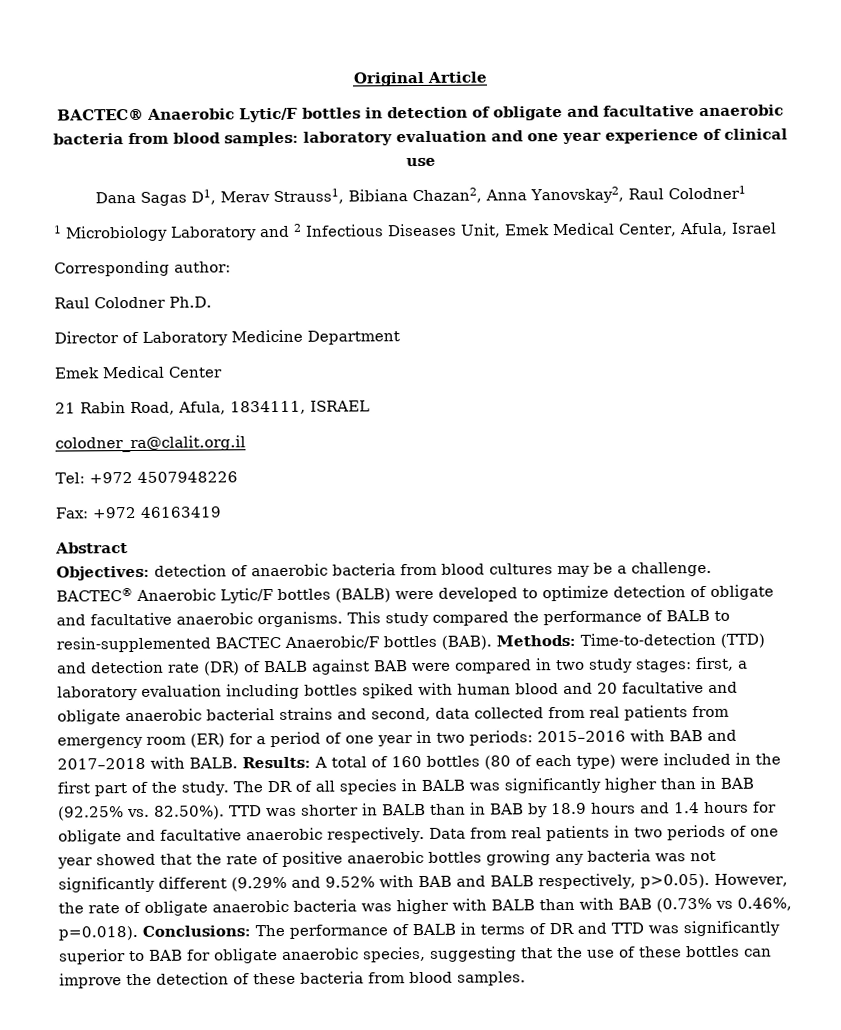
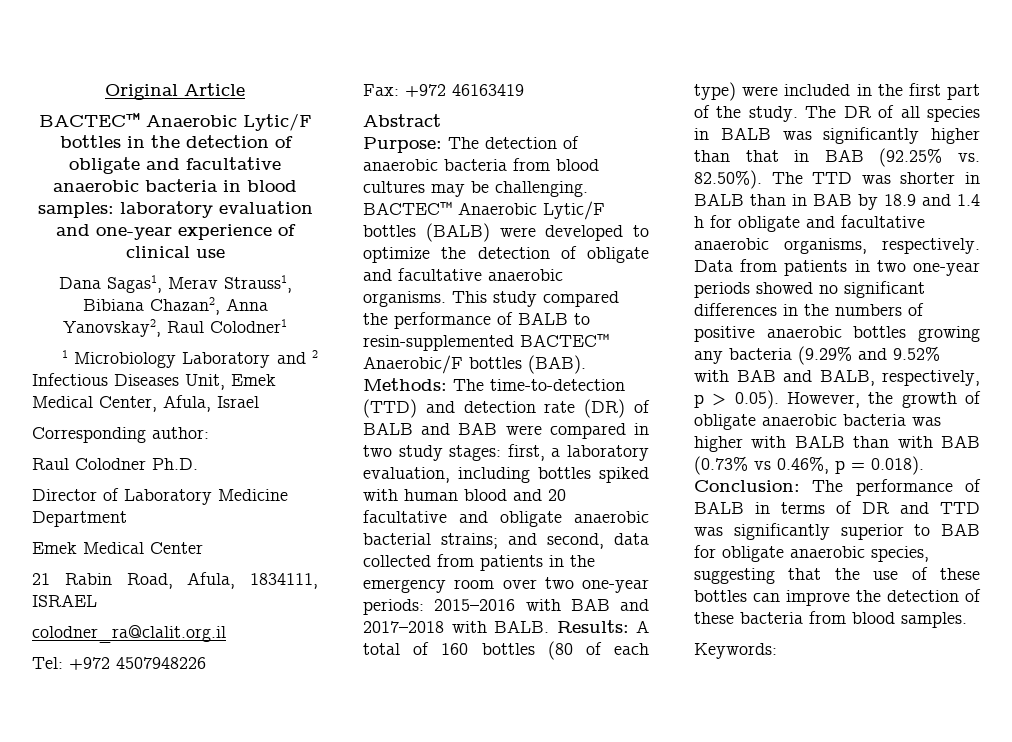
[57,108,144,121] BACTEC® -> [38,112,140,127] BACTEC™
(383, 113) none -> [150,135,180,148] the
[128,132,169,145] from -> [223,180,241,192] in
[527,132,602,145] one year -> [96,227,172,240] one-year
[140,189,217,206] Sagas D1, -> [106,275,162,293] Sagas1,
[56,565,150,581] Objectives: -> [363,137,479,153] Purpose: The
[617,561,712,577] [56,588,133,602] a challenge. BACTEC® -> [495,181,588,197] [363,201,452,215] challenging. BACTEC™
(609, 593) none -> [441,247,467,259] the
[215,636,281,649] BACTEC -> [520,333,609,347] BACTEC™
[580,632,716,646] Time-to-detection -> [453,379,625,391] The time-to-detection
[312,659,370,675] against -> [421,423,451,435] and
[141,684,222,697] evaluation -> [363,467,450,483] evaluation,
[279,707,333,720] strains -> [441,533,498,549] strains;
[589,705,729,721] [57,730,465,749] real patients from emergency room (ER) for a period of one year in two -> [480,555,595,571] [363,577,649,593] patients in the emergency room over two one-year
(696, 784) none -> [745,150,779,162] that
(225, 812) none -> [771,172,803,184] The
[591,802,636,814] hours -> (916, 200) none
[704,801,749,814] hours -> [694,216,704,228] h
(323, 834) none -> [784,238,867,254] organisms,
[510,827,542,839] real -> (778, 265) none
[666,824,779,841] [57,853,258,869] periods of one year showed that the rate -> [913,262,980,276] [694,281,925,298] [694,303,902,316] one-year periods showed no significant differences in the numbers
[655,850,716,862] [58,876,227,893] was not significantly different -> (792, 354) none
[490,873,710,890] BALB respectively, p>0.05). -> [819,369,980,386] [694,390,779,409] BALB, respectively, p > 0.05).
[88,903,120,914] rate -> [901,392,957,408] growth
[58,925,251,941] p=0.018). Conclusions: -> [835,456,924,475] [694,480,800,492] p = 0.018). Conclusion:
(526, 978) none -> [694,643,777,659] // Keywords:

